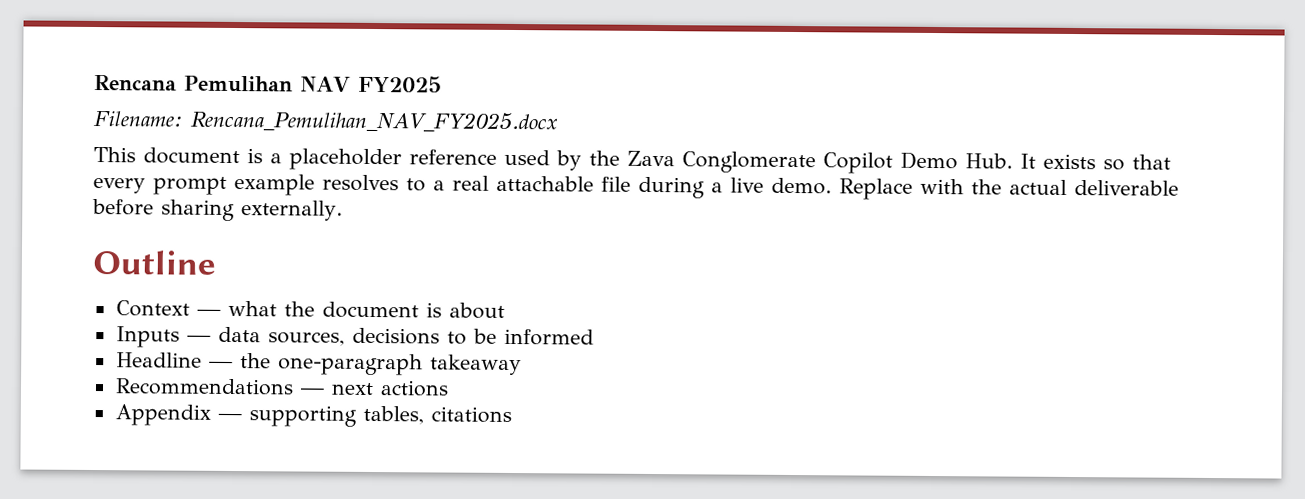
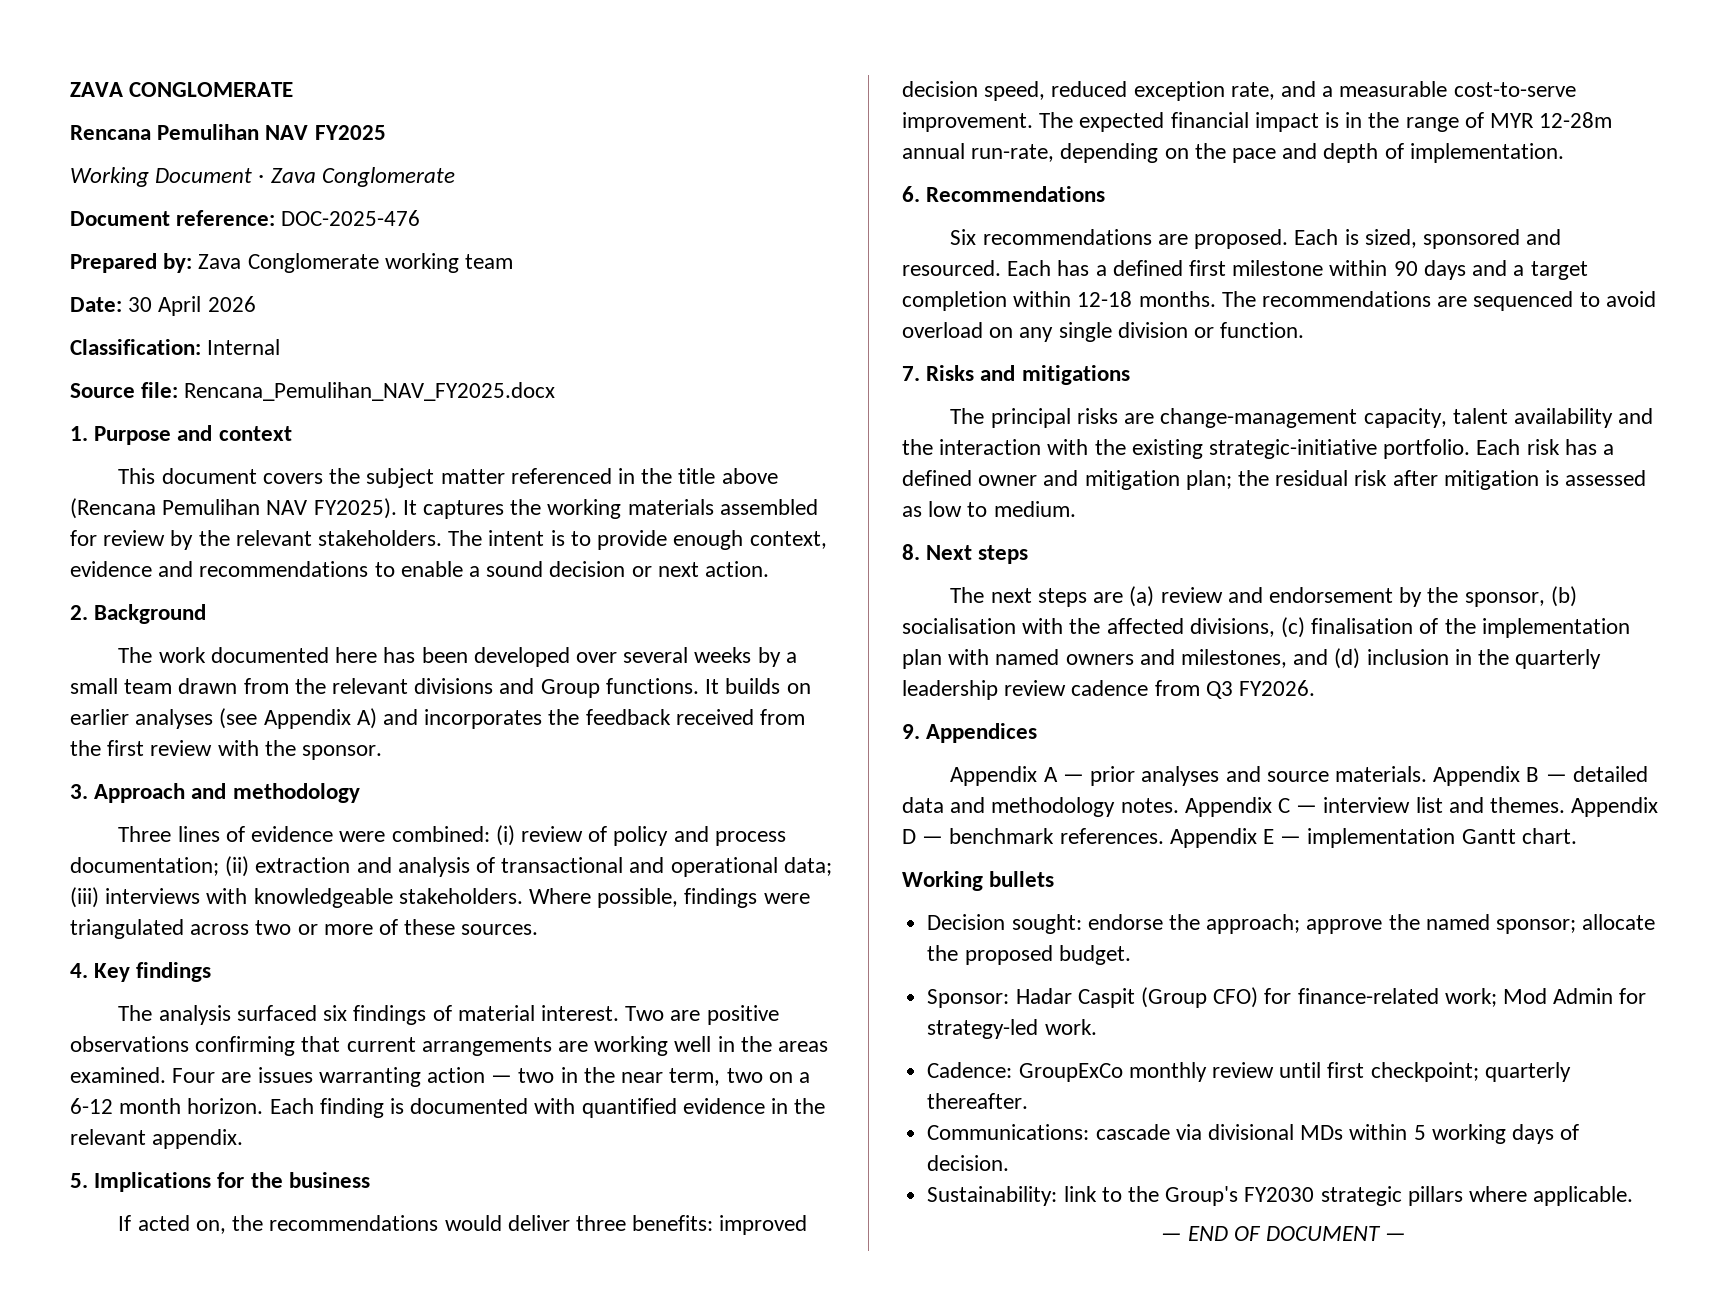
(94, 83) none -> [70,82,294,97] ZAVA CONGLOMERATE //
[93,110,558,133] [93,146,1171,174] [93,174,1179,200] [92,198,343,222] [92,249,216,275] [115,300,505,319] [115,326,594,348] [115,352,522,376] [114,378,449,397] [114,404,512,427] Filename: Rencana_Pemulihan_NAV_FY2025.docx // This document is a placeholder reference used by the Zava Conglomerate Copilot Demo Hub. It exists so that every prompt example resolves to a real attachable file during a live demo. Replace with the actual deliverable before sharing externally. // Outline // Context — what the document is about // Inputs — data sources, decisions to be informed // Headline — the one-paragraph takeaway // Recommendations — next actions // Appendix — supporting tables, citations -> [70,167,455,187] [70,210,421,226] [70,253,514,273] [70,296,256,316] [70,339,281,355] [70,382,556,401] [70,425,292,445] [118,468,778,488] [70,498,818,519] [70,530,827,550] [70,561,770,577] [70,604,207,624] [118,647,797,667] [70,678,811,698] [70,708,806,729] [70,740,383,760] [70,783,360,803] [118,825,786,846] [70,856,832,877] [70,887,810,908] [70,919,539,939] [70,962,212,982] [118,1005,779,1025] [70,1036,829,1056] [70,1067,810,1087] [70,1098,826,1118] [70,1129,244,1149] [70,1172,370,1192] [118,1215,808,1235] [902,81,1576,101] [902,112,1613,132] [902,143,1564,163] [902,186,1106,202] [950,229,1562,249] [902,260,1588,280] [902,291,1656,311] [902,322,1305,342] [902,365,1130,385] [950,408,1654,428] [902,439,1615,459] [902,470,1647,490] [902,501,1076,517] [902,544,1029,564] [950,586,1577,607] [902,617,1630,638] [902,648,1602,669] [902,680,1316,700] [902,723,1038,743] [950,766,1648,786] [902,797,1659,817] [902,828,1577,848] [902,871,1055,891] [927,914,1656,934] [927,945,1131,965] [927,987,1647,1008] [927,1019,1097,1039] [927,1062,1571,1082] [927,1093,1029,1109] [927,1124,1580,1144] [927,1155,1010,1171] [927,1186,1634,1206] [1160,1226,1407,1241] Working Document · Zava Conglomerate // Document reference: DOC-2025-476 // Prepared by: Zava Conglomerate working team // Date: 30 April 2026 // Classification: Internal // Source file: Rencana_Pemulihan_NAV_FY2025.docx // 1. Purpose and context // This document covers the subject matter referenced in the title above (Rencana Pemulihan NAV FY2025). It captures the working materials assembled for review by the relevant stakeholders. The intent is to provide enough context, evidence and recommendations to enable a sound decision or next action. // 2. Background // The work documented here has been developed over several weeks by a small team drawn from the relevant divisions and Group functions. It builds on earlier analyses (see Appendix A) and incorporates the feedback received from the first review with the sponsor. // 3. Approach and methodology // Three lines of evidence were combined: (i) review of policy and process documentation; (ii) extraction and analysis of transactional and operational data; (iii) interviews with knowledgeable stakeholders. Where possible, findings were triangulated across two or more of these sources. // 4. Key findings // The analysis surfaced six findings of material interest. Two are positive observations confirming that current arrangements are working well in the areas examined. Four are issues warranting action — two in the near term, two on a 6-12 month horizon. Each finding is documented with quantified evidence in the relevant appendix. // 5. Implications for the business // If acted on, the recommendations would deliver three benefits: improved decision speed, reduced exception rate, and a measurable cost-to-serve improvement. The expected financial impact is in the range of MYR 12-28m annual run-rate, depending on the pace and depth of implementation. // 6. Recommendations // Six recommendations are proposed. Each is sized, sponsored and resourced. Each has a defined first milestone within 90 days and a target completion within 12-18 months. The recommendations are sequenced to avoid overload on any single division or function. // 7. Risks and mitigations // The principal risks are change-management capacity, talent availability and the interaction with the existing strategic-initiative portfolio. Each risk has a defined owner and mitigation plan; the residual risk after mitigation is assessed as low to medium. // 8. Next steps // The next steps are (a) review and endorsement by the sponsor, (b) socialisation with the affected divisions, (c) finalisation of the implementation plan with named owners and milestones, and (d) inclusion in the quarterly leadership review cadence from Q3 FY2026. // 9. Appendices // Appendix A — prior analyses and source materials. Appendix B — detailed data and methodology notes. Appendix C — interview list and themes. Appendix D — benchmark references. Appendix E — implementation Gantt chart. // Working bullets // Decision sought: endorse the approach; approve the named sponsor; allocate the proposed budget. // Sponsor: Hadar Caspit (Group CFO) for finance-related work; Mod Admin for strategy-led work. // Cadence: GroupExCo monthly review until first checkpoint; quarterly thereafter. // Communications: cascade via divisional MDs within 5 working days of decision. // Sustainability: link to the Group's FY2030 strategic pillars where applicable. // — END OF DOCUMENT —

